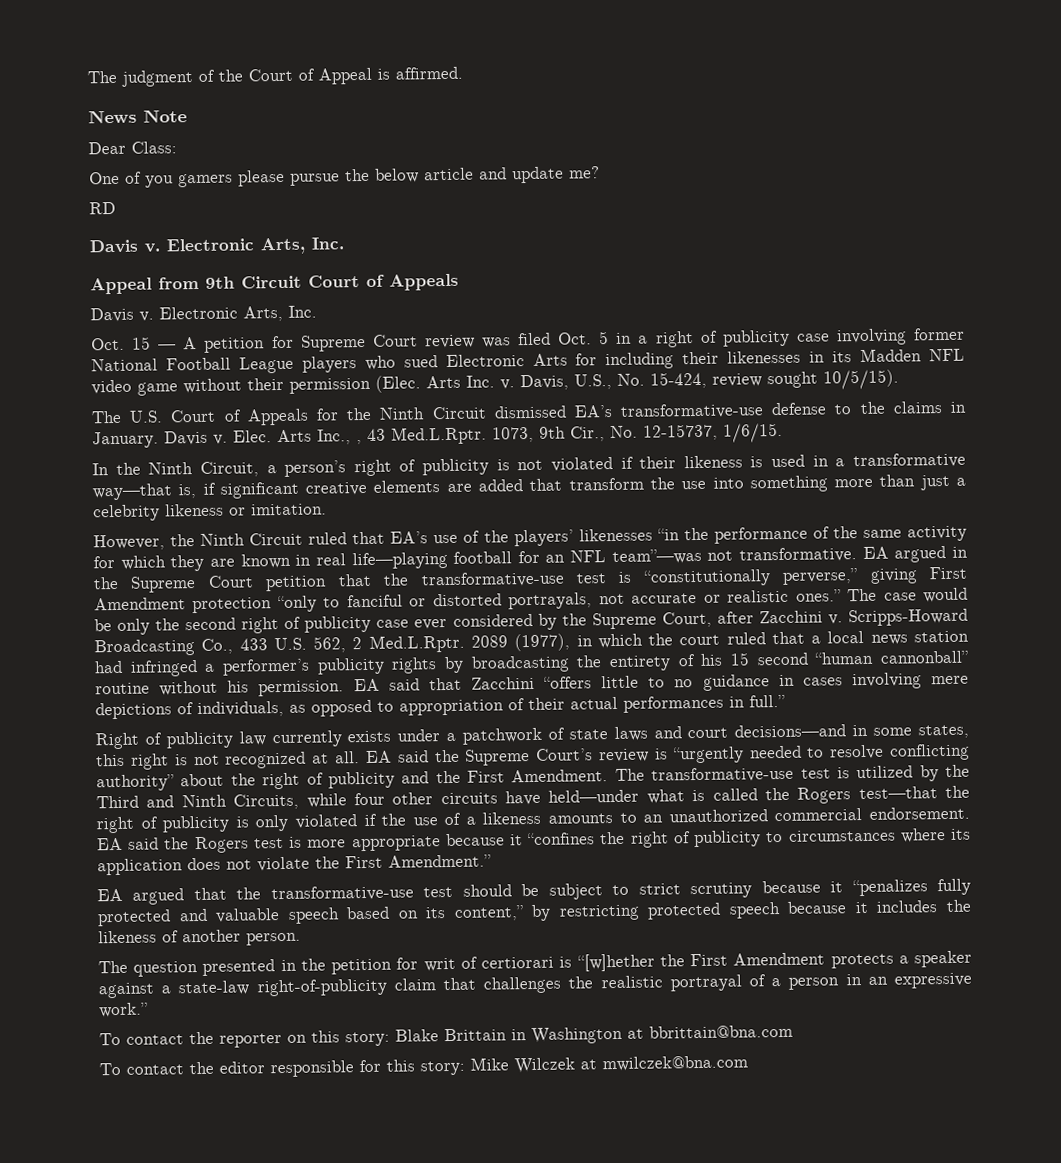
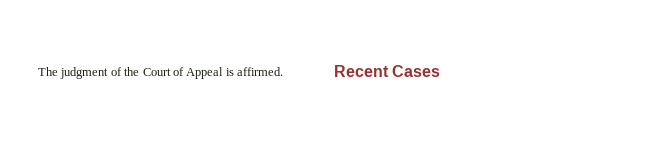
[88,109,187,124] [88,141,177,155] [89,166,600,188] [89,201,116,215] [89,237,344,255] [90,273,459,295] [90,305,317,323] [91,327,966,353] [91,348,965,374] [91,369,899,396] [91,401,966,426] [92,422,783,449] [92,452,967,477] [92,474,966,501] [93,503,327,522] [93,525,967,551] [93,545,968,572] [93,566,967,593] [94,587,969,614] [94,608,968,635] [94,630,970,657] [94,650,969,677] [95,672,969,697] [95,694,785,720] [95,724,969,750] [96,743,971,770] [96,764,970,792] [96,785,970,810] [96,806,971,834] [97,828,971,854] [97,854,491,876] [97,878,972,905] [97,899,972,927] [98,929,301,946] [98,950,973,977] [98,972,973,999] [99,1002,148,1018] [99,1024,793,1048] [99,1055,748,1078] News Note // Dear Class: // One of you gamers please pursue the below article and update me? // RD // Davis v. Electronic Arts, Inc. // Appeal from 9th Circuit Court of Appeals // Davis v. Electronic Arts, Inc. // Oct. 15 — A petition for Supreme Court review was filed Oct. 5 in a right of publicity case involving former National Football League players who sued Electronic Arts for including their likenesses in its Madden NFL video game without their permission (Elec. Arts Inc. v. Davis, U.S., No. 15-424, review sought 10/5/15). // The U.S. Court of Appeals for the Ninth Circuit dismissed EA’s transformative-use defense to the claims in January. Davis v. Elec. Arts Inc., , 43 Med.L.Rptr. 1073, 9th Cir., No. 12-15737, 1/6/15. // In the Ninth Circuit, a person’s right of publicity is not violated if their likeness is used in a transformative way—that is, if significant creative elements are added that transform the use into something more than just a celebrity likeness or imitation. // However, the Ninth Circuit ruled that EA’s use of the players’ likenesses “in the performance of the same activity for which they are known in real life—playing football for an NFL team”—was not transformative. EA argued in the Supreme Court petition that the transformative-use test is “constitutionally perverse,” giving First Amendment protection “only to fanciful or distorted portrayals, not accurate or realistic ones.” The case would be only the second right of publicity case ever considered by the Supreme Court, after Zacchini v. Scripps-Howard Broadcasting Co., 433 U.S. 562, 2 Med.L.Rptr. 2089 (1977), in which the court ruled that a local news station had infringed a performer’s publicity rights by broadcasting the entirety of his 15 second “human cannonball” routine without his permission. EA said that Zacchini “offers little to no guidance in cases involving mere depictions of individuals, as opposed to appropriation of their actual performances in full.” // Right of publicity law currently exists under a patchwork of state laws and court decisions—and in some states, this right is not recognized at all. EA said the Supreme Court’s review is “urgently needed to resolve conflicting authority” about the right of publicity and the First Amendment. The transformative-use test is utilized by the Third and Ninth Circuits, while four other circuits have held—under what is called the Rogers test—that the right of publicity is only violated if the use of a likeness amounts to an unauthorized commercial endorsement. EA said the Rogers test is more appropriate because it “confines the right of publicity to circumstances where its application does not violate the First Amendment.” // EA argued that the transformative-use test should be subject to strict scrutiny because it “penalizes fully protected and valuable speech based on its content,” by restricting protected speech because it includes the likeness of another person. // The question presented in the petition for writ of certiorari is “[w]hether the First Amendment protects a speaker against a state-law right-of-publicity claim that challenges the realistic portrayal of a person in an expressive work.” // To contact the reporter on this story: Blake Brittain in Washington at bbrittain@bna.com // To contact the editor responsible for this story: Mike Wilczek at mwilczek@bna.com -> [334,65,441,77] Recent Cases

